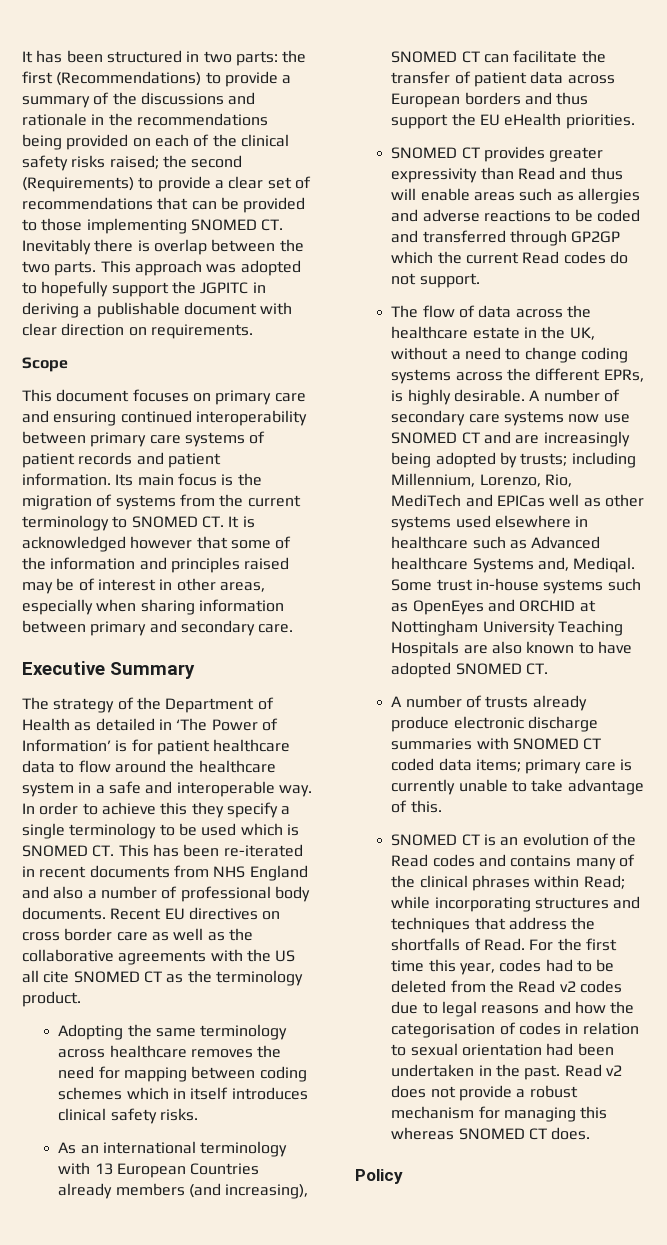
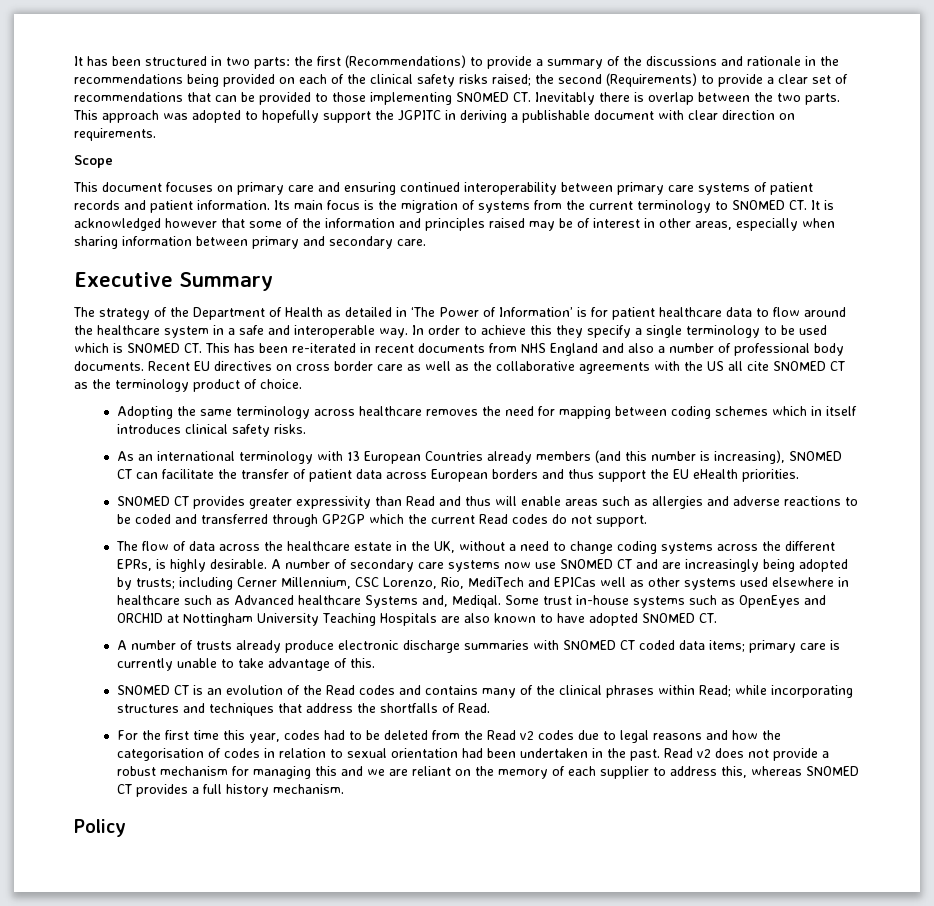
[22,991,81,1007] product. -> [193,379,302,392] product of choice.
(222, 1190) none -> [625,451,711,461] this number is
[391,473,476,487] Millennium, -> [237,577,380,589] Cerner Millennium, CSC
(526, 944) none -> (491, 708) //
[391,1127,591,1140] whereas SNOMED CT does. -> [341,766,860,779] [117,784,345,797] and we are reliant on the memory of each supplier to address this, whereas SNOMED CT provides a full history mechanism.

